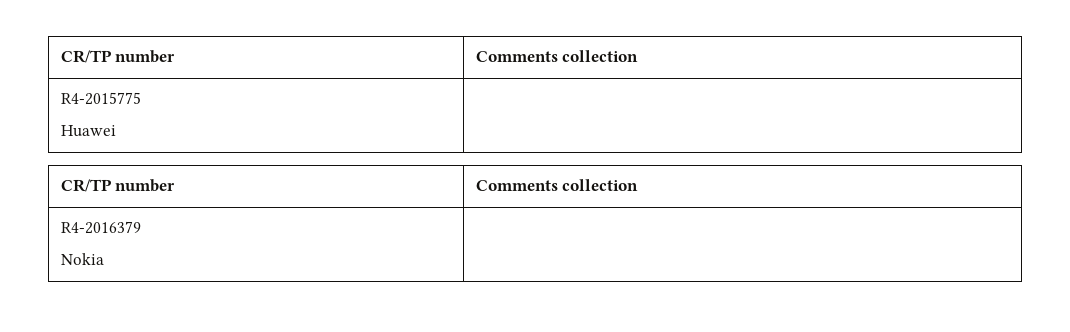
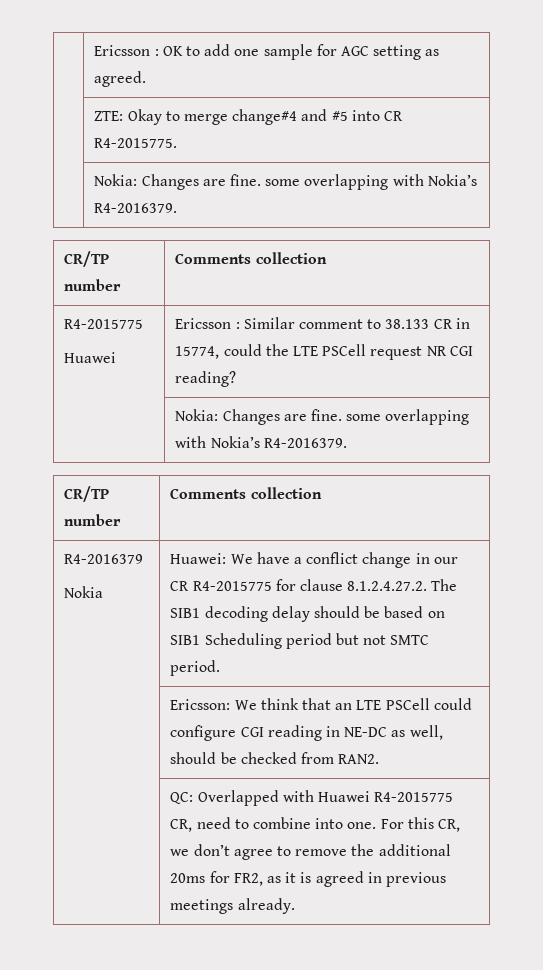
(60, 56) none -> [94,44,440,60] [94,71,147,87] [94,109,403,125] [94,138,178,148] [94,174,477,190] [94,203,178,213] | Ericsson : OK to add one sample for AGC setting as agreed. // | ZTE: Okay to merge change#4 and #5 into CR R4-2015775. // | Nokia: Changes are fine. some overlapping with Nokia’s R4-2016379. //
(116, 131) none -> [175,317,470,329] [175,344,473,360] [175,371,237,387] [175,409,470,425] [175,436,347,448] Ericsson : Similar comment to 38.133 CR in 15774, could the LTE PSCell request NR CGI reading? // | Nokia: Changes are fine. some overlapping with Nokia’s R4-2016379.
(104, 259) none -> [170,552,458,568] [170,579,458,591] [170,606,445,622] [170,633,430,649] [170,660,221,676] [170,698,472,710] [170,725,443,741] [170,752,380,764] [170,790,454,806] [170,817,460,832] [170,844,451,860] [170,871,446,887] [170,898,295,914] Huawei: We have a conflict change in our CR R4-2015775 for clause 8.1.2.4.27.2. The SIB1 decoding delay should be based on SIB1 Scheduling period but not SMTC period. // | Ericsson: We think that an LTE PSCell could configure CGI reading in NE-DC as well, should be checked from RAN2. // | QC: Overlapped with Huawei R4-2015775 CR, need to combine into one. For this CR, we don’t agree to remove the additional 20ms for FR2, as it is agreed in previous meetings already.

